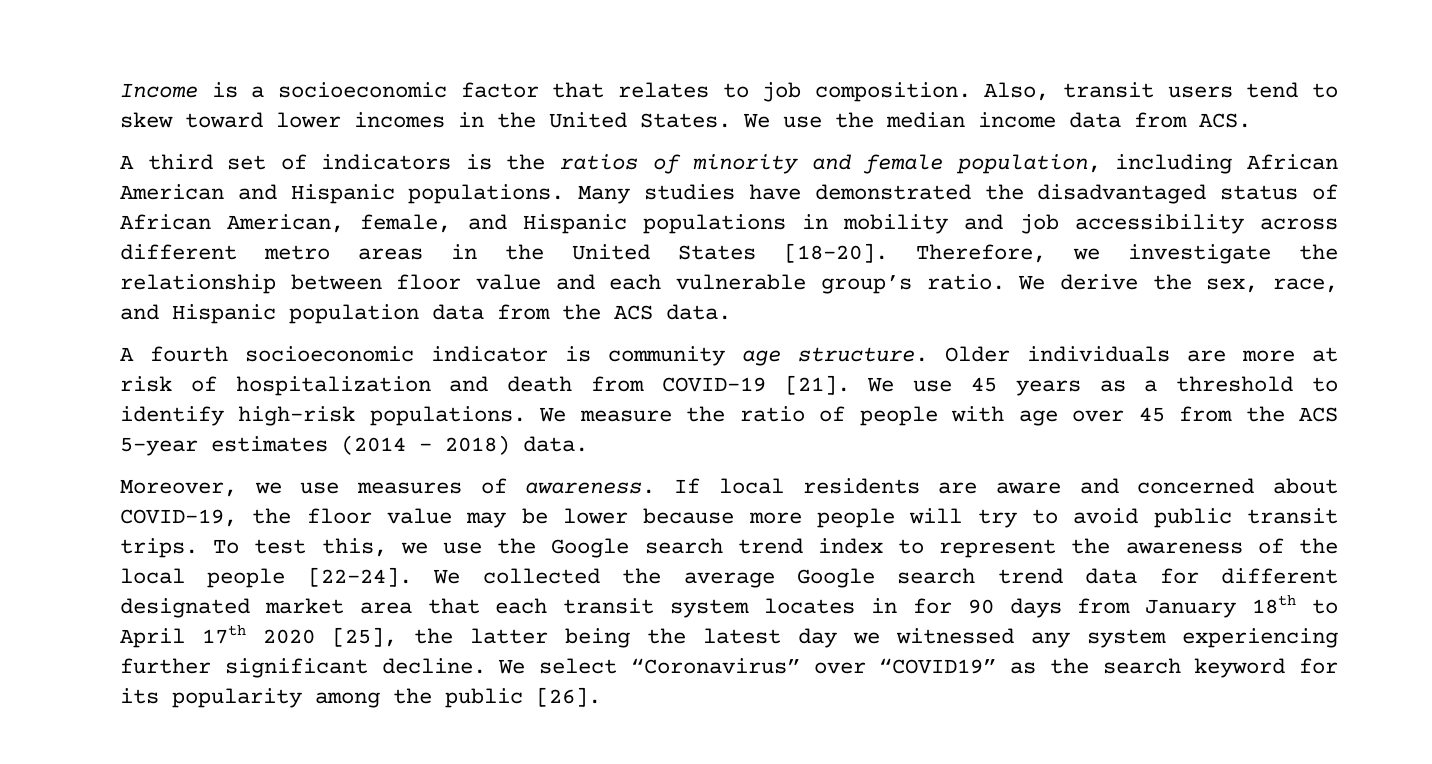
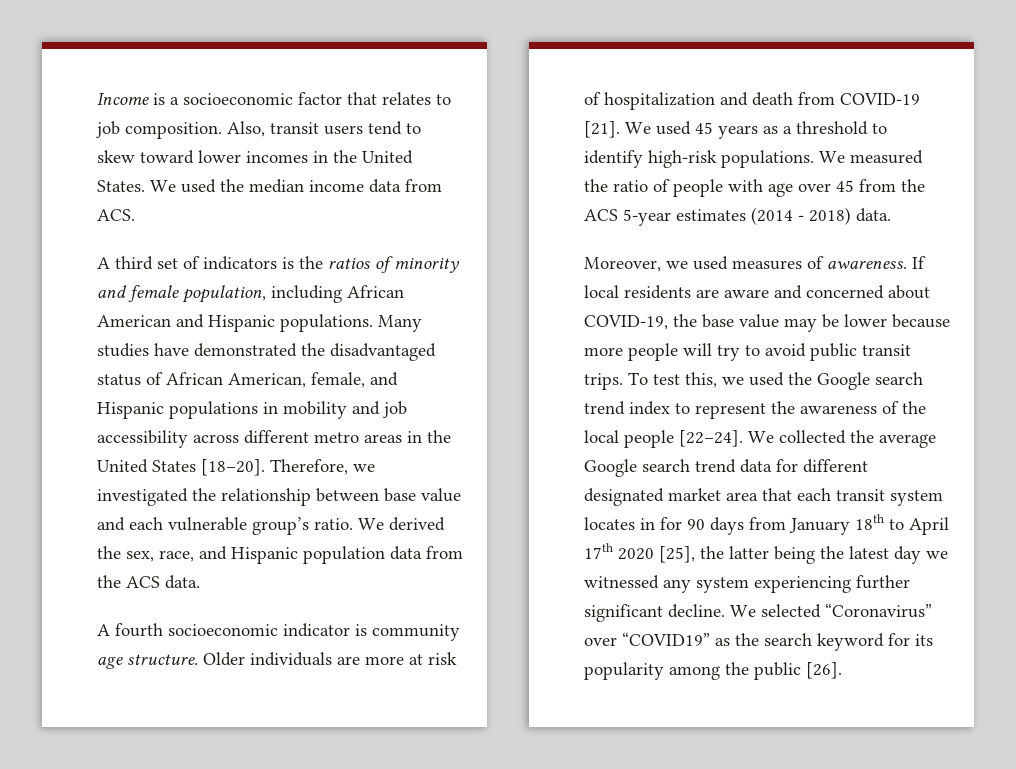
[783,116,822,128] use -> [181,179,216,193] used
[1128,244,1271,264] investigate -> [97,488,188,506] investigated
[396,274,462,290] floor -> [384,488,416,502] base
[1059,274,1138,290] derive -> [389,517,445,531] derived
[913,380,953,392] use -> [656,121,691,135] used
[579,410,672,422] measure -> [850,150,923,164] measured
[300,482,340,494] use -> [693,256,728,270] used
[306,508,372,524] floor -> [702,314,734,328] base
[442,542,482,554] use -> [749,372,784,386] used
[539,658,617,674] select -> [761,604,821,618] selected

